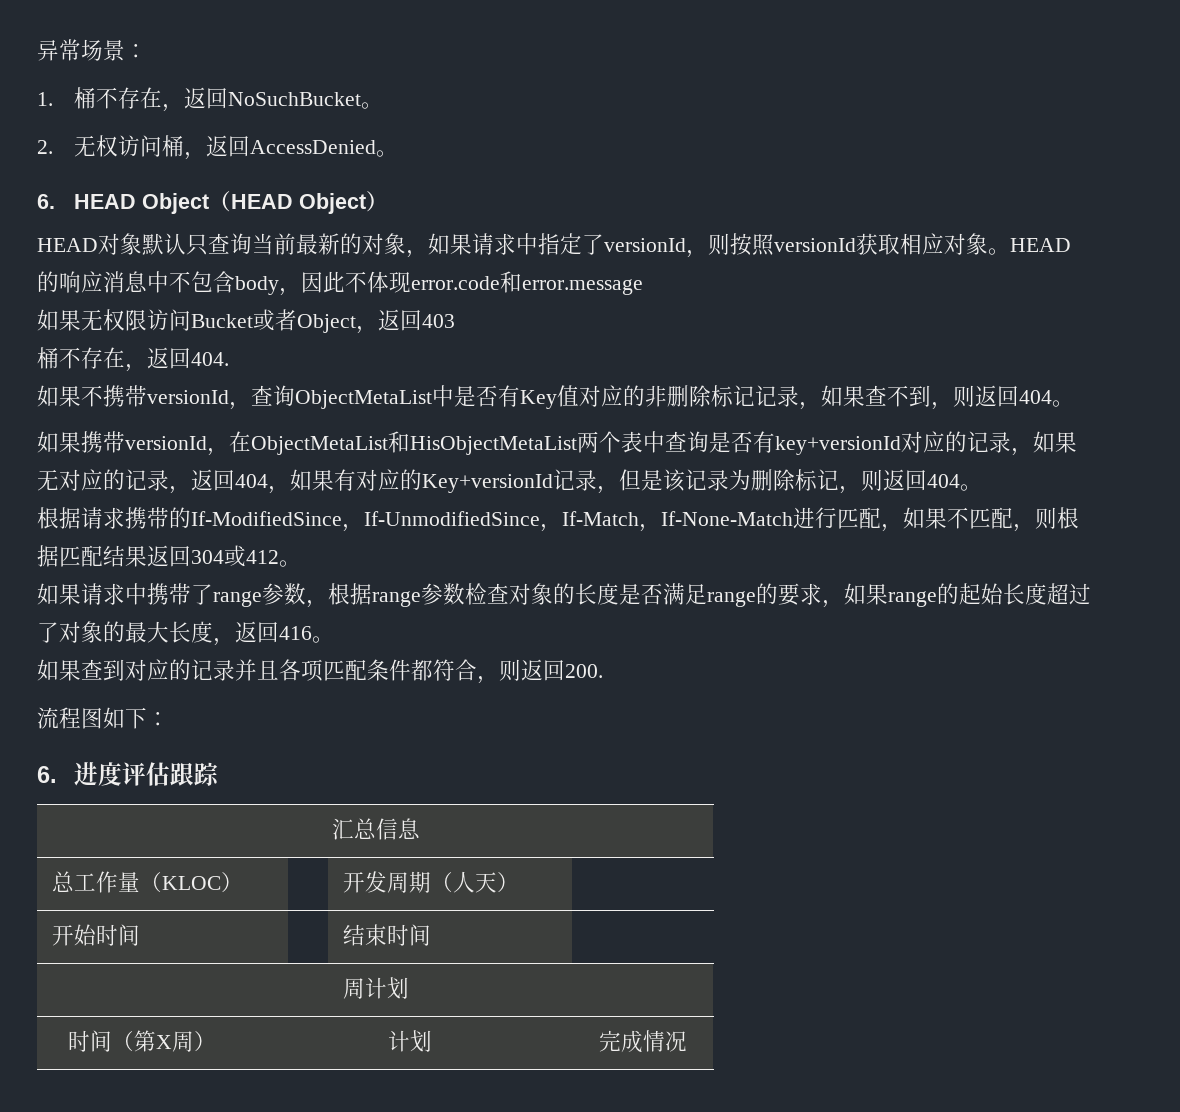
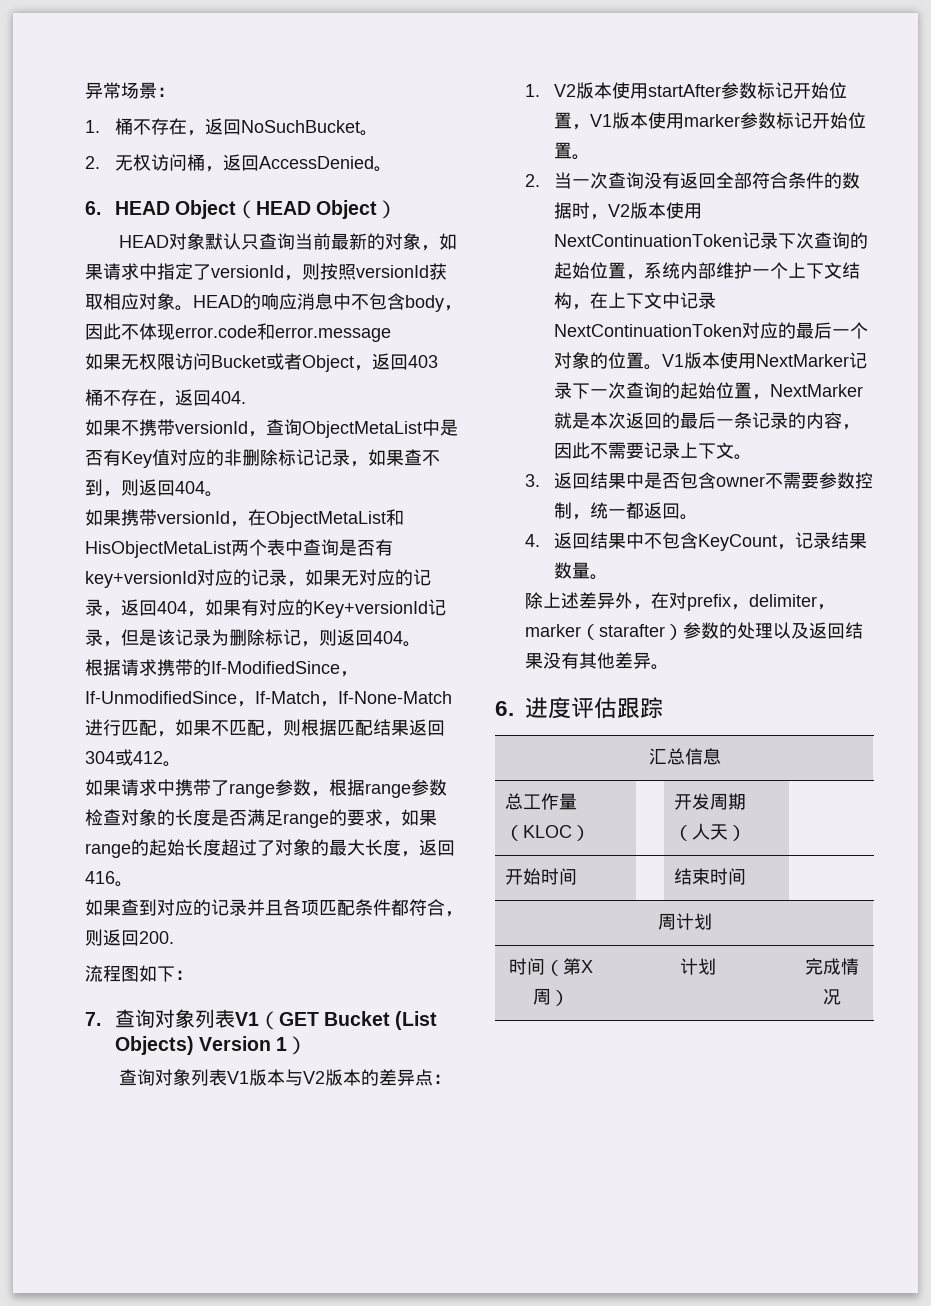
(169, 719) none -> [85,1009,438,1030] [114,1036,308,1055] [119,1069,452,1086] [524,82,848,99] [554,112,867,130] [554,142,591,160] [524,172,861,189] [554,202,703,220] [554,232,869,249] [554,262,861,280] [554,292,717,310] [554,322,869,339] [554,352,868,370] [554,382,864,400] [554,412,861,430] [554,442,753,460] [524,472,874,489] [554,502,699,520] [524,532,868,551] [554,562,609,580] [524,592,835,611] [524,622,863,640] [524,652,669,670] // 7.查询对象列表V1（GET Bucket (List Objects) Version 1） // 查询对象列表V1版本与V2版本的差异点： // 1. V2版本使用startAfter参数标记开始位置，V1版本使用marker参数标记开始位置。 // 2.当一次查询没有返回全部符合条件的数据时，V2版本使用NextContinuationToken记录下次查询的起始位置，系统内部维护一个上下文结构，在上下文中记录NextContinuationToken对应的最后一个对象的位置。V1版本使用NextMarker记录下一次查询的起始位置，NextMarker就是本次返回的最后一条记录的内容，因此不需要记录上下文。 // 3.返回结果中是否包含owner不需要参数控制，统一都返回。 // 4.返回结果中不包含KeyCount，记录结果数量。 // 除上述差异外，在对prefix，delimiter，marker（starafter）参数的处理以及返回结果没有其他差异。

